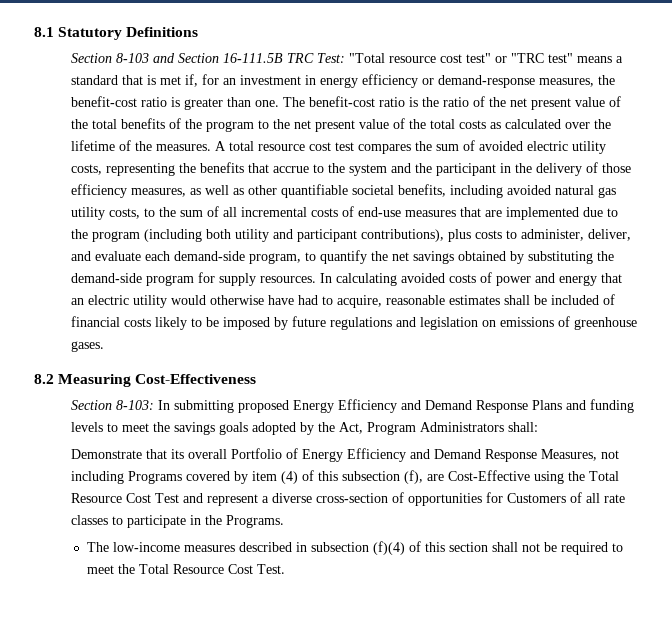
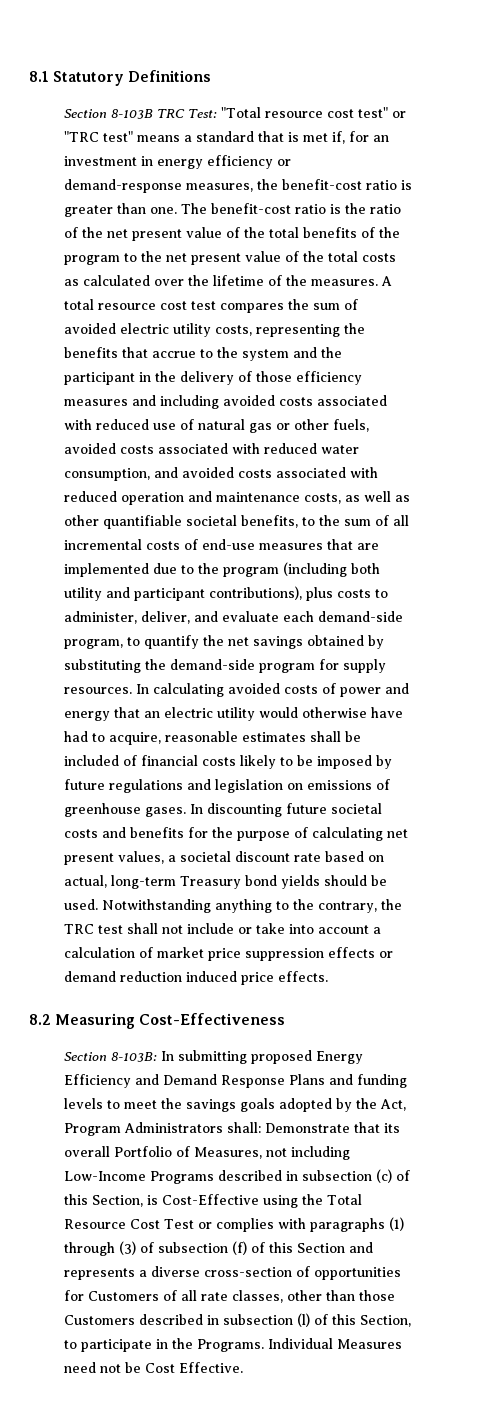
[116,53,284,63] 8-103 and Section 16-111.5B -> [110,109,153,119] 8-103B
[131,188,187,197] measures, -> [63,395,387,409] [63,419,369,433] [63,443,359,454] [63,467,378,481] [63,491,341,505] measures and including avoided costs associated with reduced use of natural gas or other fuels, avoided costs associated with reduced water consumption, and avoided costs associated with reduced operation and maintenance costs,
[450,185,617,198] [71,207,141,220] including avoided natural gas utility costs, -> (298, 521) none
(105, 346) none -> [189,803,382,817] [63,827,408,841] [63,851,384,865] [63,875,387,889] [63,899,402,913] [63,923,381,934] [63,947,393,961] [63,971,328,985] In discounting future societal costs and benefits for the purpose of calculating net present values, a societal discount rate based on actual, long-term Treasury bond yields should be used. Notwithstanding anything to the contrary, the TRC test shall not include or take into account a calculation of market price suppression effects or demand reduction induced price effects.
[116,400,155,410] 8-103: -> [110,1052,157,1062] 8-103B:
(539, 427) // -> (261, 1127) none
[302,448,620,462] [71,470,445,484] Energy Efficiency and Demand Response Measures, not including Programs covered by item (4) of this subsection (f), are -> [193,1146,350,1160] [63,1169,410,1184] [63,1194,158,1207] Measures, not including Low-Income Programs described in subsection (c) of this Section, is
[183,493,259,506] and represent -> [197,1217,404,1232] [63,1241,373,1256] [63,1268,135,1280] or complies with paragraphs (1) through (3) of subsection (f) of this Section and represents
[71,515,109,525] classes -> [231,1290,395,1303] [63,1313,411,1327] classes, other than those Customers described in subsection (l) of this Section,
[86,541,623,555] [86,564,285,574] // The low-income measures described in subsection (f)(4) of this section shall not be required to meet the Total Resource Cost Test. -> [267,1338,402,1349] [63,1362,243,1373] Individual Measures need not be Cost Effective.

